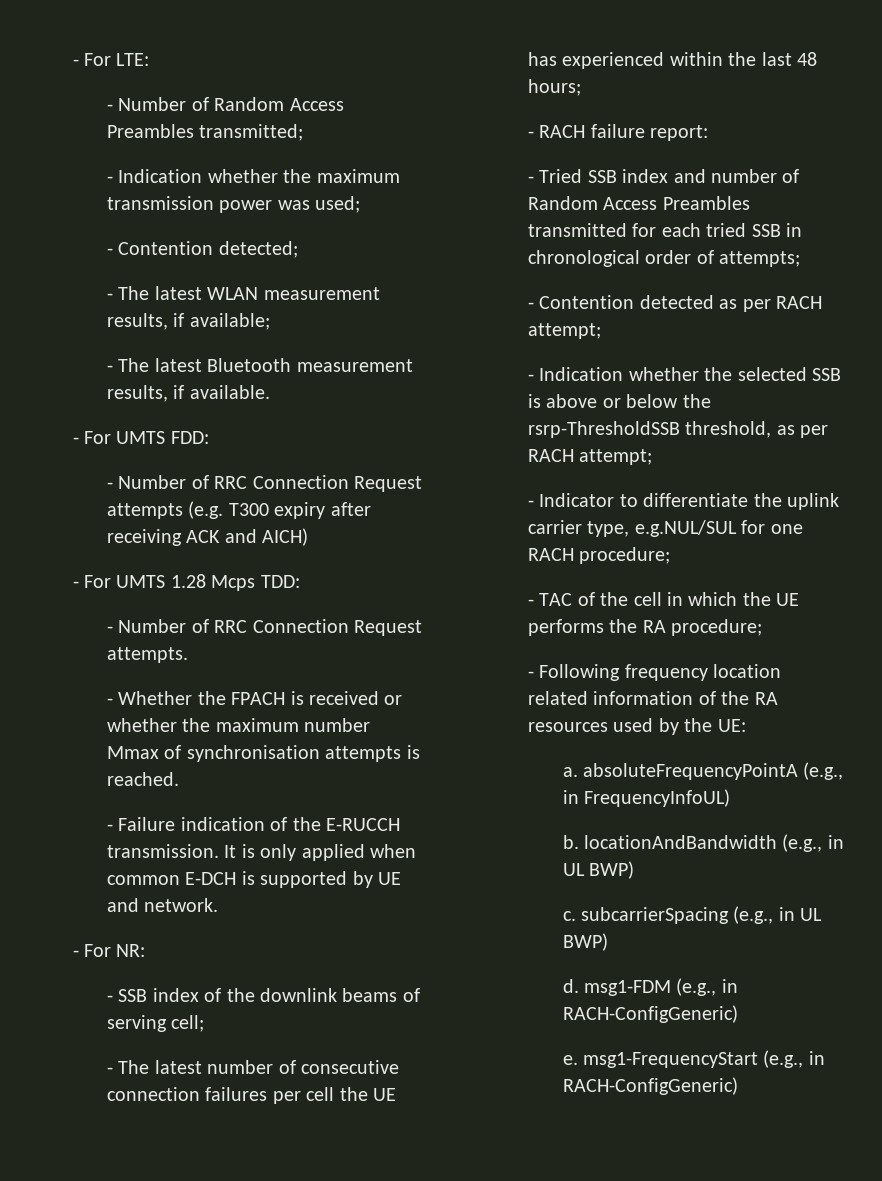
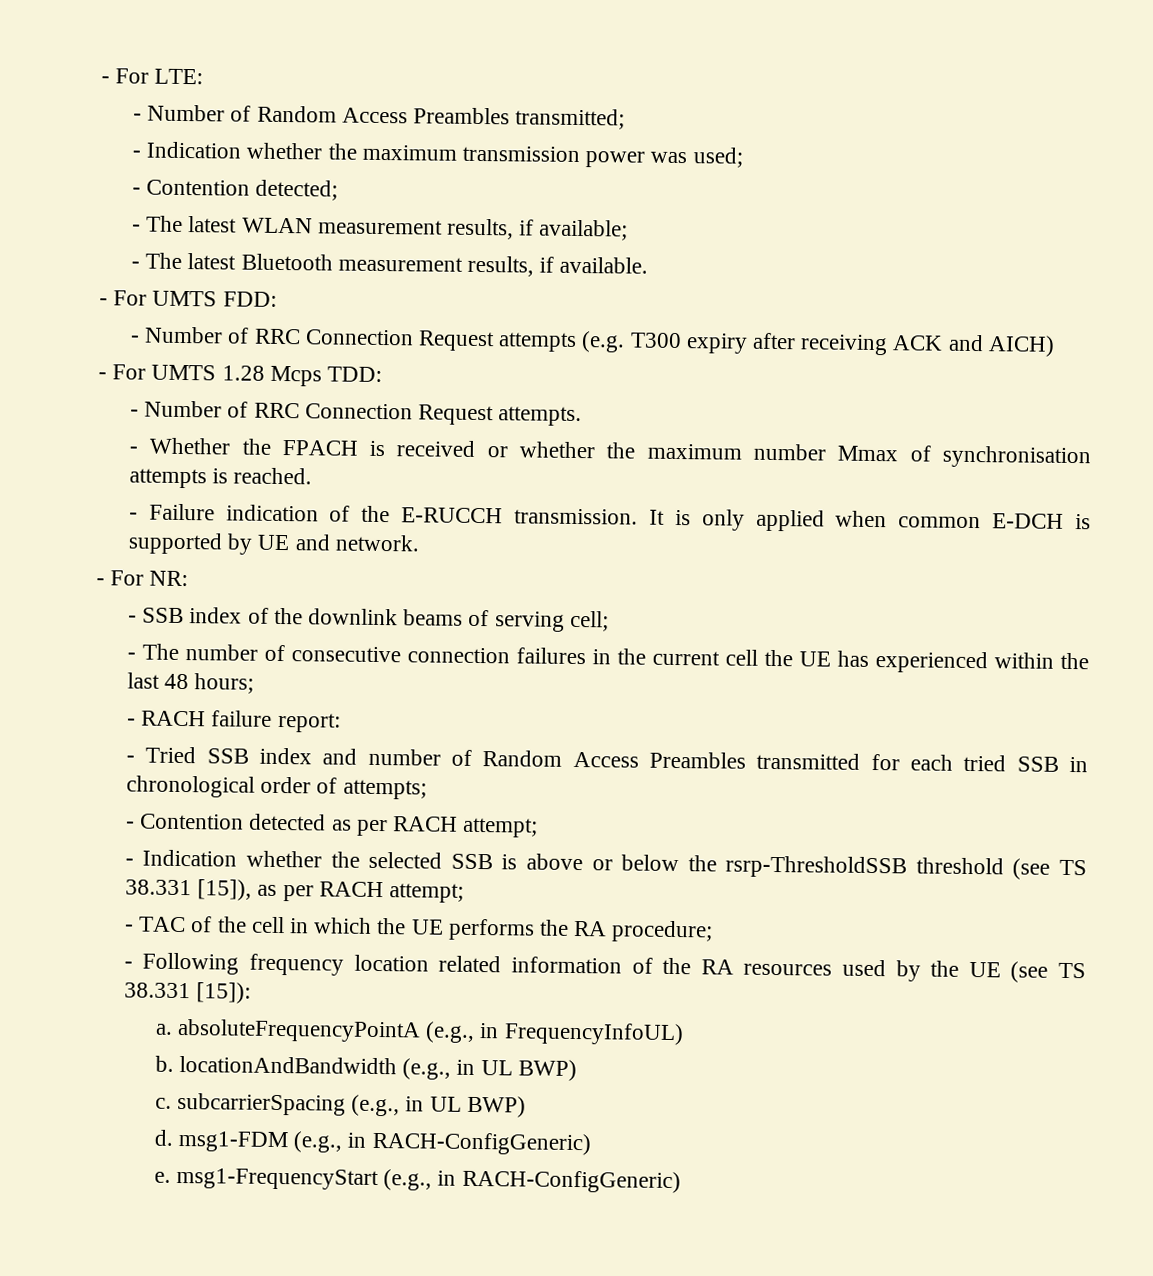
[154,1060,202,1074] latest -> (179, 651) none
[272,1091,301,1104] per -> [591,648,720,666] in the current
[685,421,829,438] [528,449,653,465] [528,493,840,510] [528,520,803,537] [528,547,671,564] threshold, as per RACH attempt; // - Indicator to differentiate the uplink carrier type, e.g.NUL/SUL for one RACH procedure; -> [915,857,1087,880] [124,879,464,903] threshold (see TS 38.331 [15]), as per RACH attempt;
[717,719,746,732] UE: -> [968,961,1087,983] [123,982,252,1004] UE (see TS 38.331 [15]):

